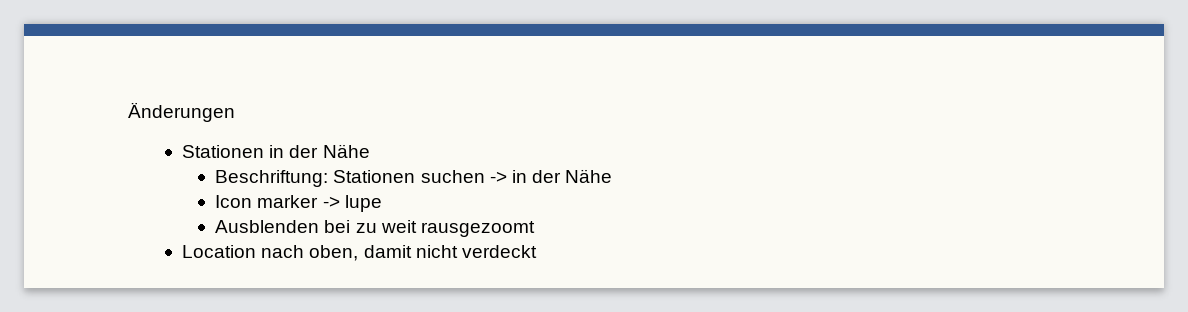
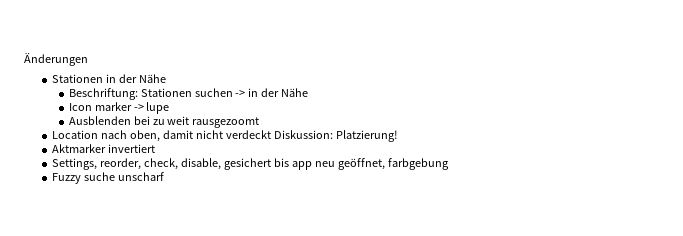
(537, 251) none -> [274,130,399,142] [52,144,156,153] [52,158,450,170] [52,172,165,184] Diskussion: Platzierung! // Aktmarker invertiert // Settings, reorder, check, disable, gesichert bis app neu geöffnet, farbgebung // Fuzzy suche unscharf

